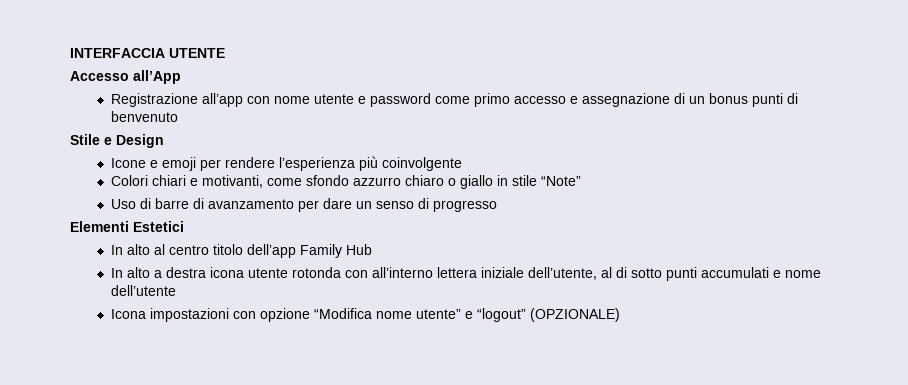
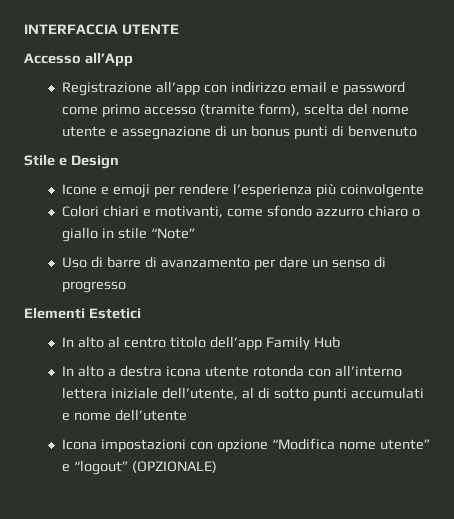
[273,94,354,104] nome utente -> [231,81,327,93] indirizzo email
(566, 100) none -> [200,103,409,116] [62,126,107,137] (tramite form), scelta del nome utente

